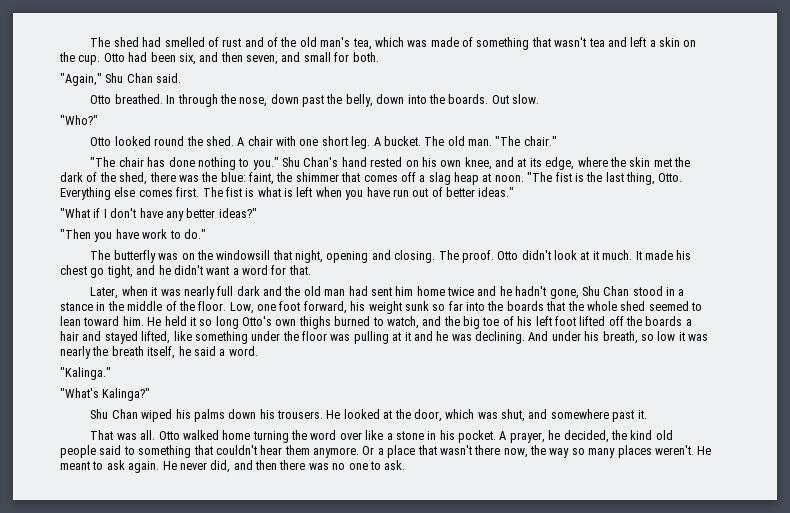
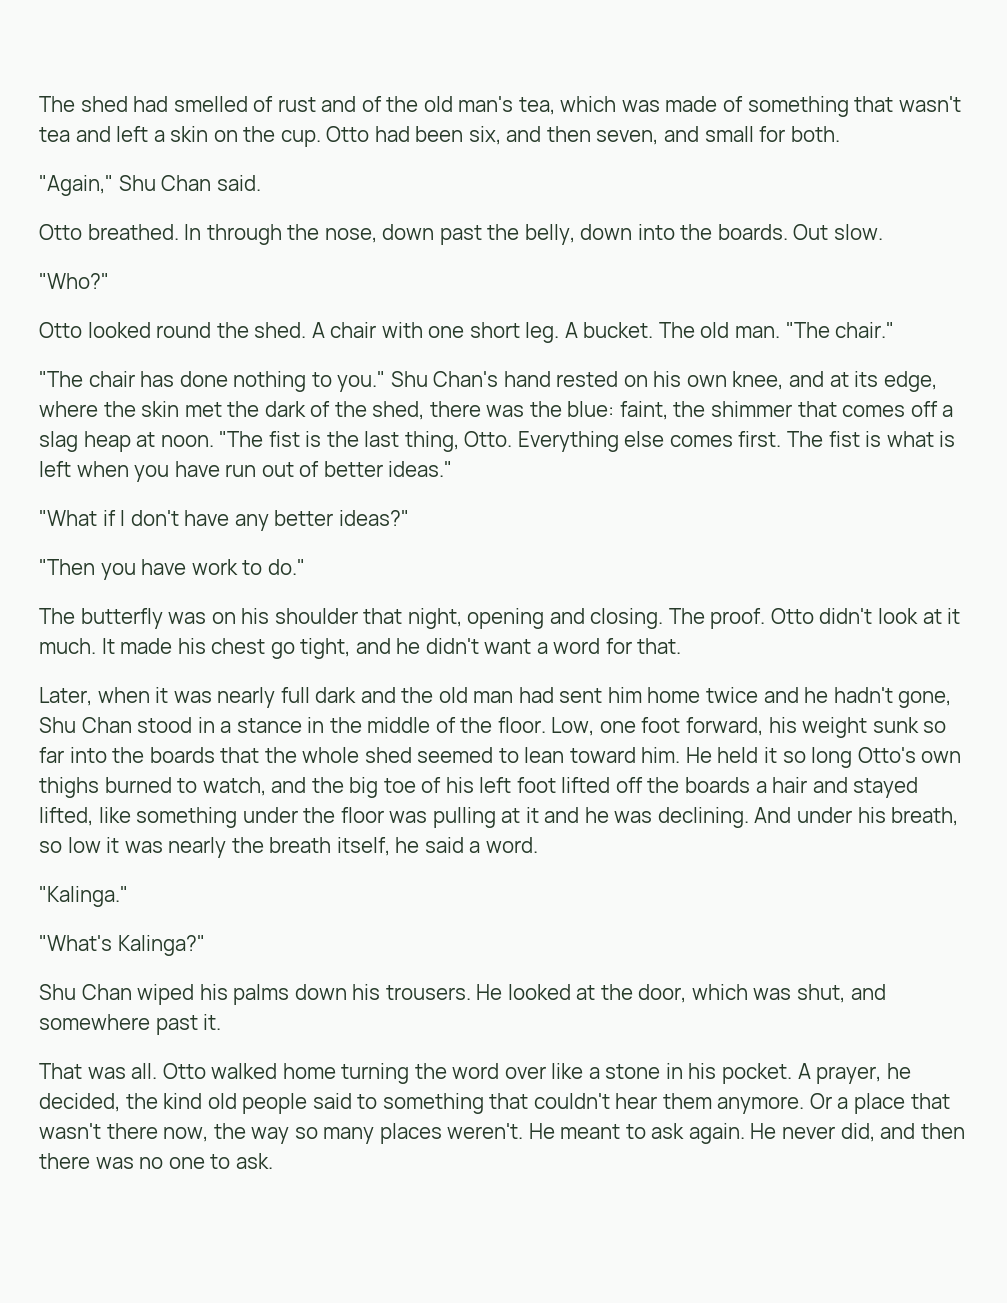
[196,250,271,260] the windowsill -> [241,608,358,624] his shoulder

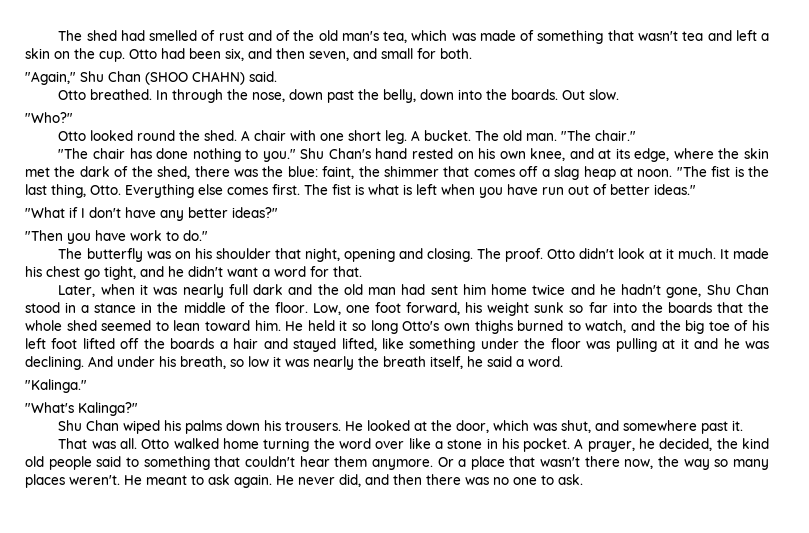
(212, 183) none -> [145,71,245,85] (SHOO CHAHN)

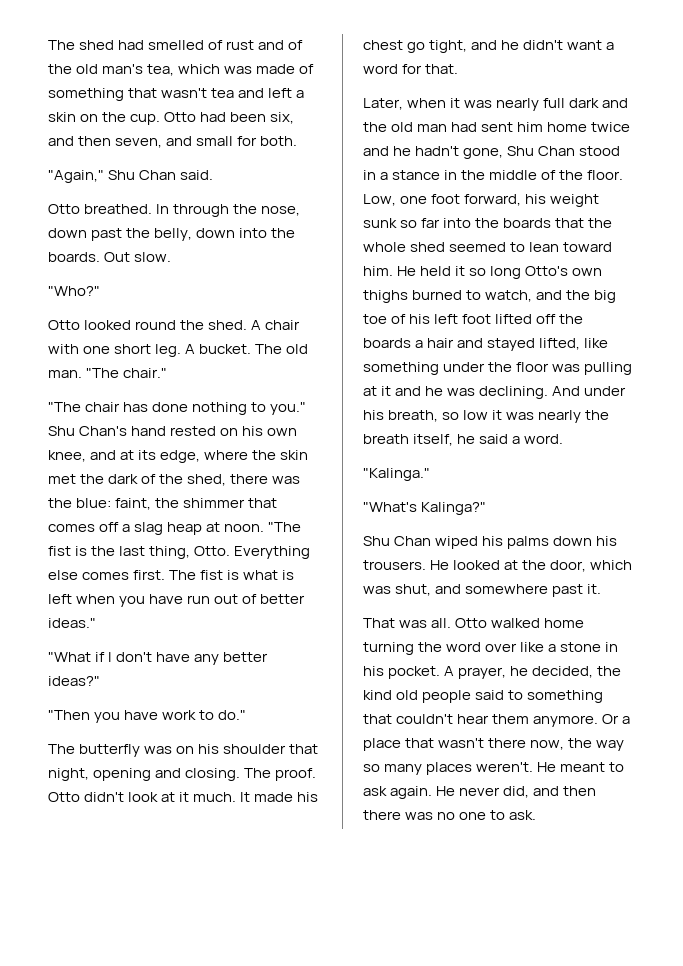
[145,71,245,85] (SHOO CHAHN) -> (177, 175) none

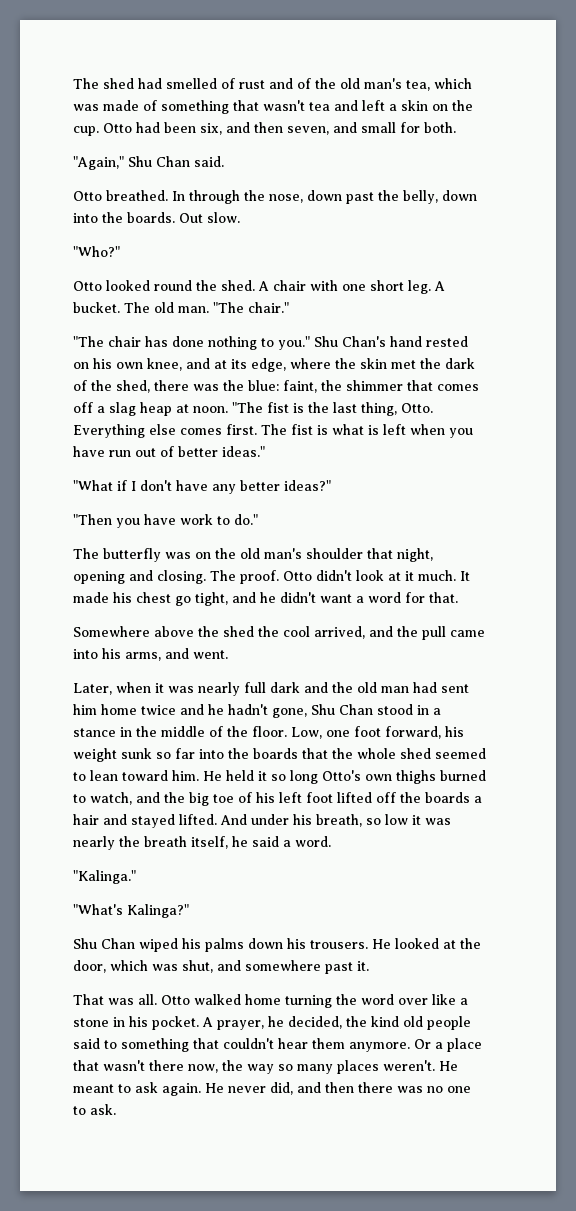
[198,744,220,754] his -> [215,548,302,559] the old man's
(459, 69) none -> [73,626,485,640] [73,648,228,661] // Somewhere above the shed the cool arrived, and the pull came into his arms, and went.
[539,338,609,350] [363,362,633,375] [363,386,549,399] lifted, like something under the floor was pulling at it and he was declining. -> [179,814,217,825] lifted.

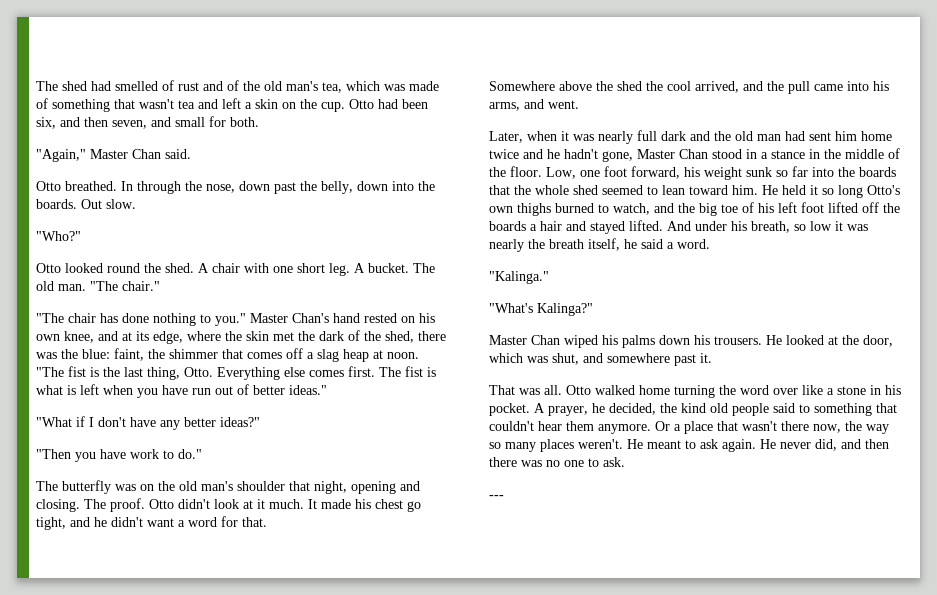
[128,156,152,167] Shu -> [90,149,128,159] Master
[314,336,338,347] Shu -> [250,313,288,323] Master
[311,704,335,715] Shu -> [637,149,675,159] Master
[73,938,97,949] Shu -> [489,335,527,345] Master
(116, 1109) none -> [489,495,504,499] // ---

